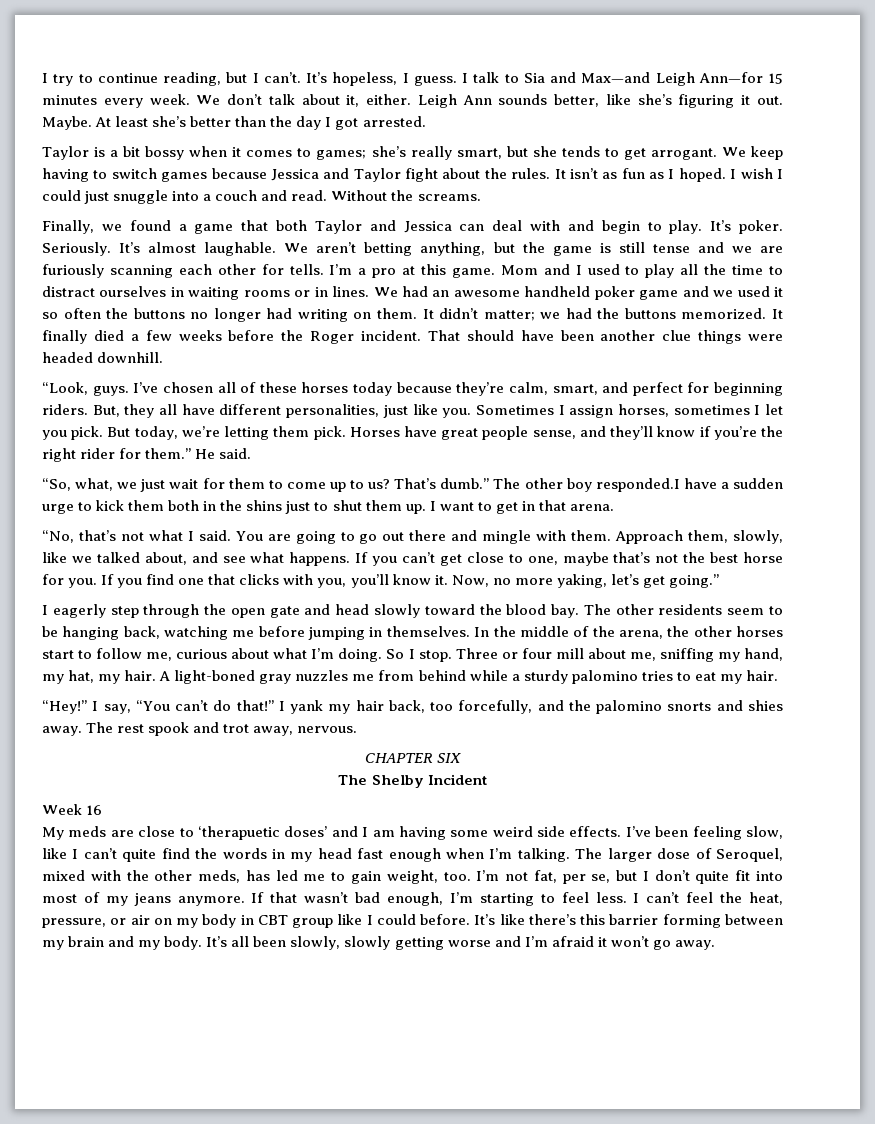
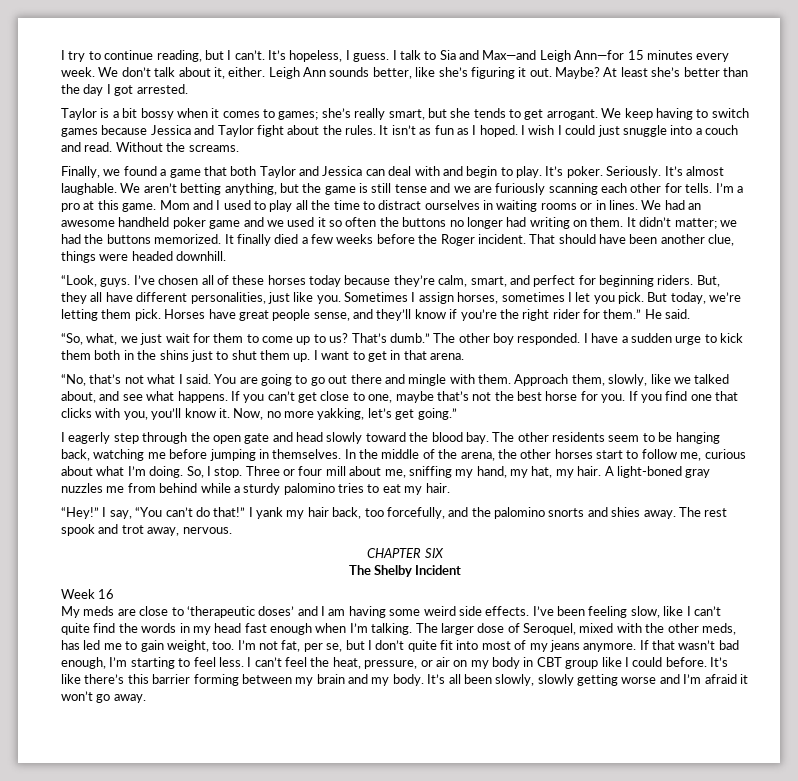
[42,116,92,130] Maybe. -> [555,67,600,79] Maybe?
[662,330,692,341] clue -> [708,234,735,246] clue,
[595,478,680,492] responded.I -> [517,333,588,345] responded. I
[556,574,607,588] yaking, -> [317,408,365,420] yakking,
[386,649,405,659] So -> [186,466,204,478] So,
[197,826,280,840] ‘therapuetic -> [186,606,255,618] ‘therapeutic

